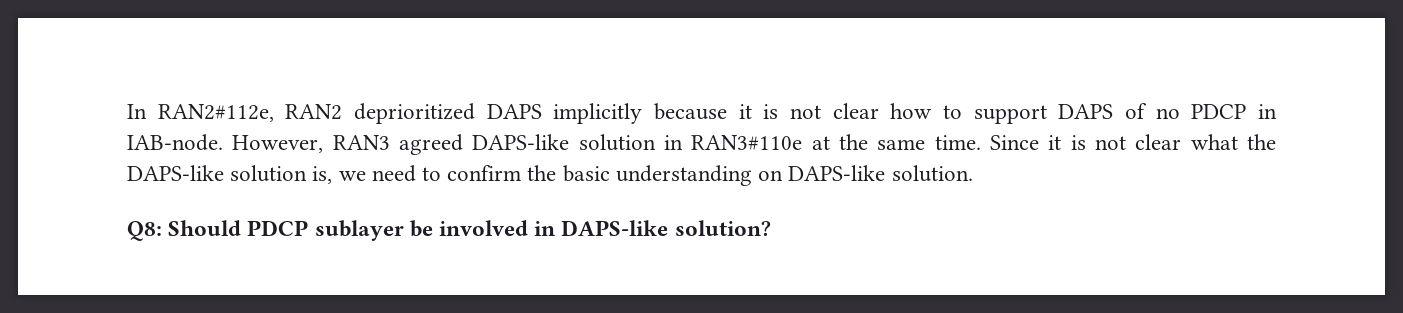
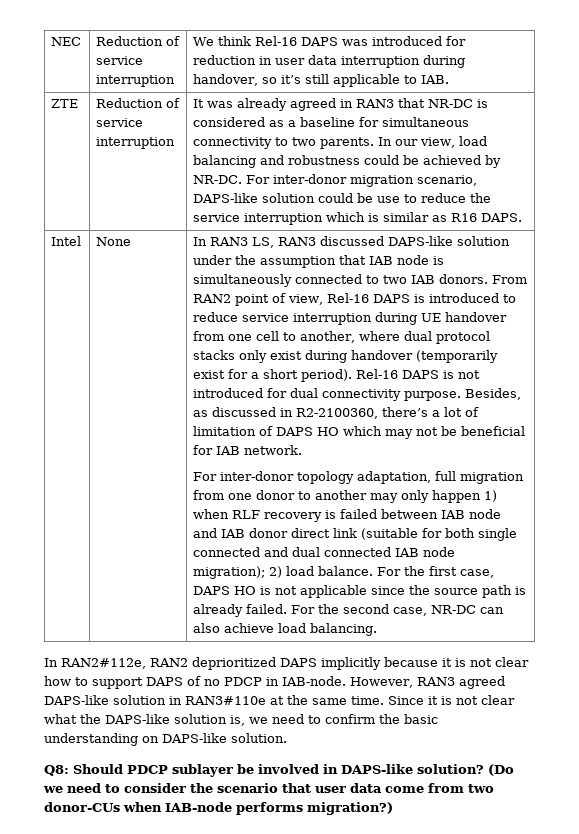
(127, 111) none -> [51,37,82,46] [96,36,181,46] [96,56,144,65] [96,75,176,87] [193,36,467,46] [193,55,466,68] [193,74,450,87] [51,99,79,108] [96,98,181,108] [96,118,144,127] [96,137,176,149] [193,98,489,111] [193,117,470,127] [193,136,488,149] [193,155,502,168] [193,174,478,187] [193,193,492,203] [193,212,523,225] [51,236,82,246] [96,237,132,246] [193,236,511,248] [193,255,445,268] [193,274,528,287] [193,293,517,306] [193,312,508,325] [193,331,491,344] [193,350,499,363] [193,369,481,382] [193,388,522,401] [193,407,480,419] [193,426,526,439] [193,445,303,455] [193,471,525,484] [193,490,498,503] [193,509,502,522] [193,528,518,541] [193,547,456,557] [193,566,495,579] [193,585,527,598] [193,604,505,617] [193,623,378,636] NEC | Reduction of service interruption | We think Rel-16 DAPS was introduced for reduction in user data interruption during handover, so it’s still applicable to IAB. // ZTE | Reduction of service interruption | It was already agreed in RAN3 that NR-DC is considered as a baseline for simultaneous connectivity to two parents. In our view, load balancing and robustness could be achieved by NR-DC. For inter-donor migration scenario, DAPS-like solution could be use to reduce the service interruption which is similar as R16 DAPS. // Intel | None | In RAN3 LS, RAN3 discussed DAPS-like solution under the assumption that IAB node is simultaneously connected to two IAB donors. From RAN2 point of view, Rel-16 DAPS is introduced to reduce service interruption during UE handover from one cell to another, where dual protocol stacks only exist during handover (temporarily exist for a short period). Rel-16 DAPS is not introduced for dual connectivity purpose. Besides, as discussed in R2-2100360, there’s a lot of limitation of DAPS HO which may not be beneficial for IAB network. // For inter-donor topology adaptation, full migration from one donor to another may only happen 1) when RLF recovery is failed between IAB node and IAB donor direct link (suitable for both single connected and dual connected IAB node migration); 2) load balance. For the first case, DAPS HO is not applicable since the source path is already failed. For the second case, NR-DC can also achieve load balancing. //
(771, 228) none -> [488,764,514,776] [43,783,494,793] [44,802,393,815] (Do we need to consider the scenario that user data come from two donor-CUs when IAB-node performs migration?)

